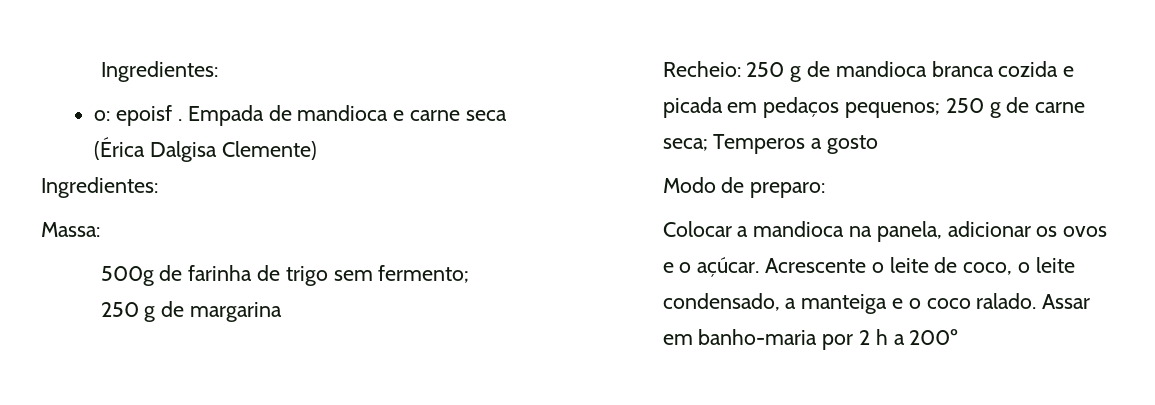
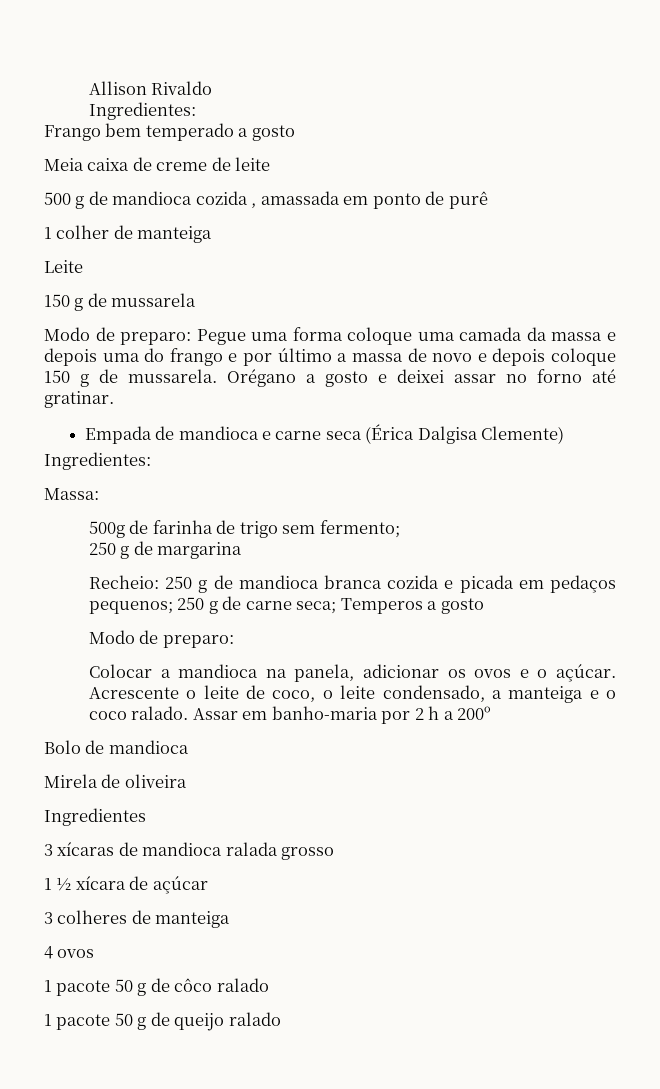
[100,61,218,82] [94,105,183,126] Ingredientes: // o: epoisf . -> [89,81,213,95] [89,102,197,120] [44,123,295,141] [44,157,271,171] [44,191,488,209] [44,225,213,243] [44,260,83,273] [44,293,197,311] [44,327,616,345] [44,348,617,366] [44,369,616,387] [44,391,114,408] Allison Rivaldo // Ingredientes: // Frango bem temperado a gosto // Meia caixa de creme de leite // 500 g de mandioca cozida , amassada em ponto de purê // 1 colher de manteiga // Leite // 150 g de mussarela // Modo de preparo: Pegue uma forma coloque uma camada da massa e depois uma do frango e por último a massa de novo e depois coloque 150 g de mussarela. Orégano a gosto e deixei assar no forno até gratinar. //
(959, 337) none -> [44,740,189,754] [44,774,187,788] [44,808,146,826] [44,842,335,860] [44,876,208,894] [44,910,231,928] [44,946,95,959] [44,978,269,996] [44,1012,281,1031] // Bolo de mandioca // Mirela de oliveira // Ingredientes // 3 xícaras de mandioca ralada grosso // 1 ½ xícara de açúcar // 3 colheres de manteiga // 4 ovos // 1 pacote 50 g de côco ralado // 1 pacote 50 g de queijo ralado

